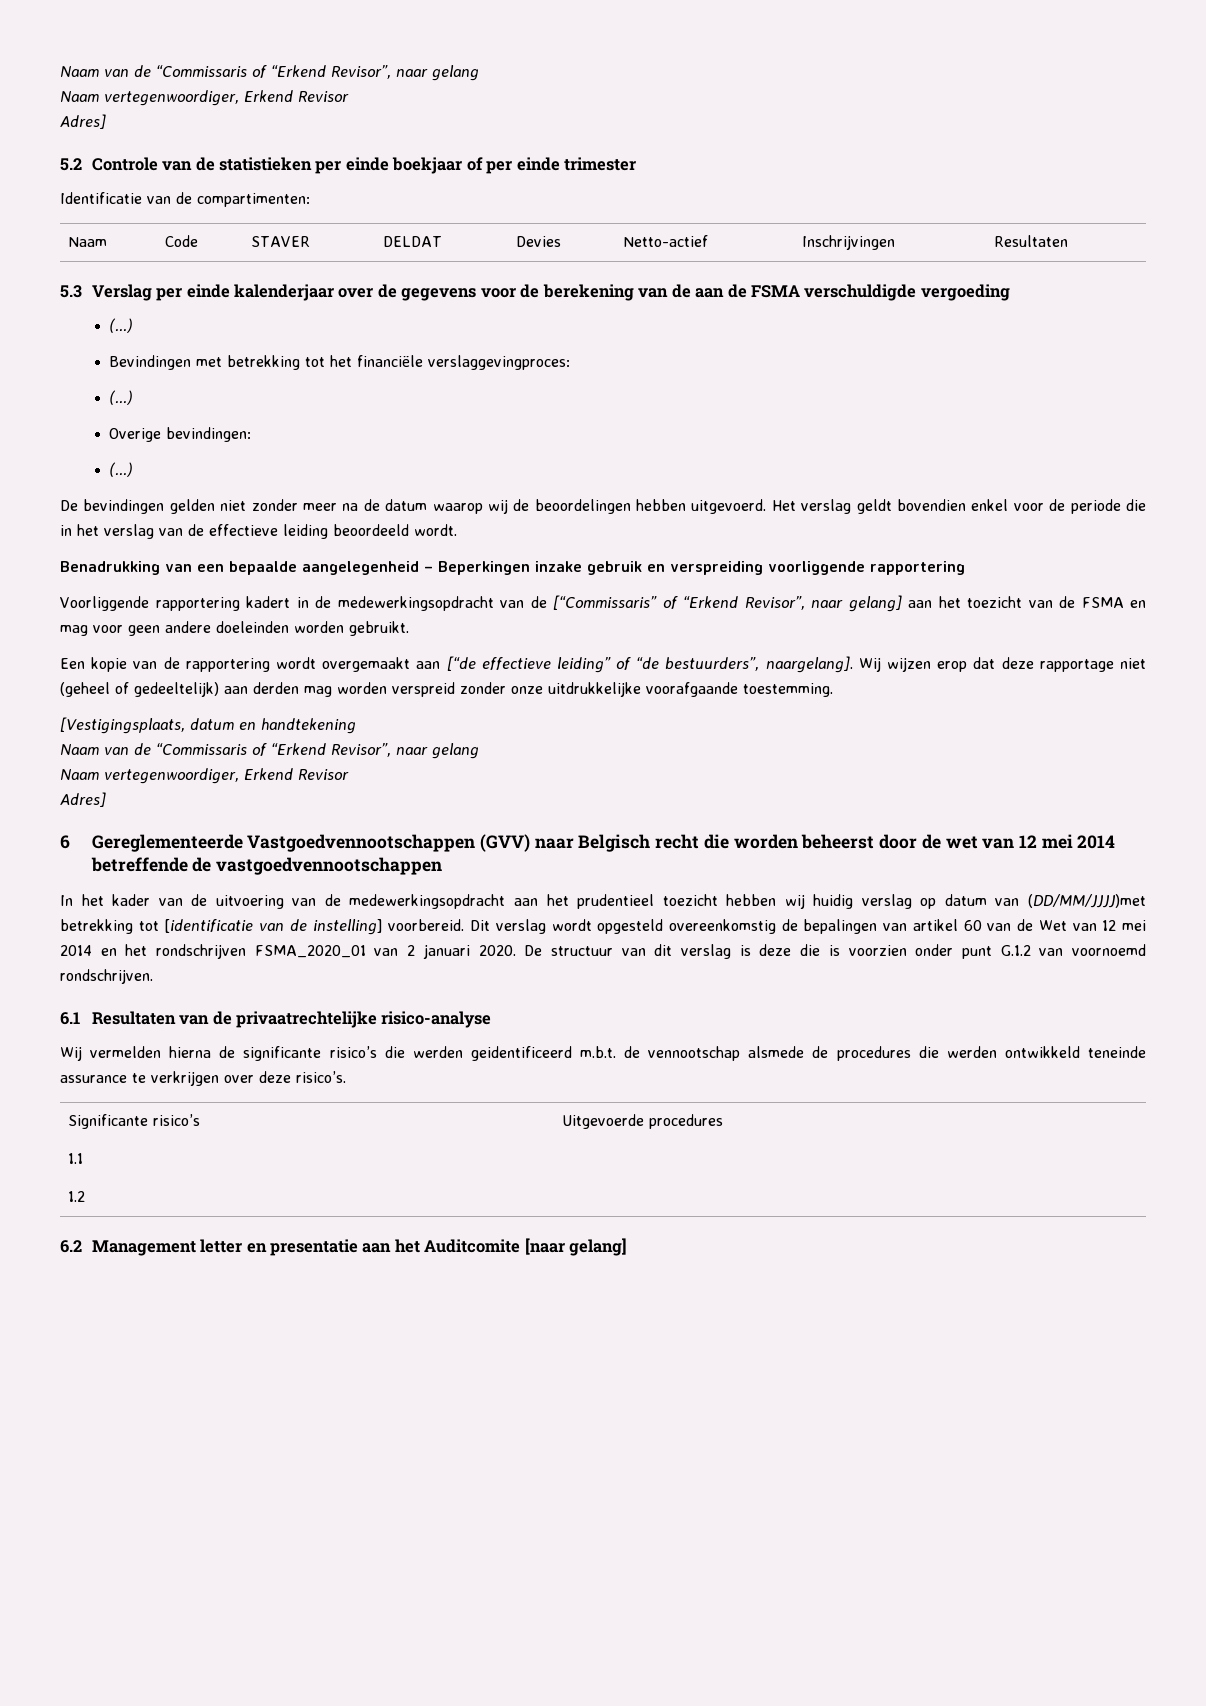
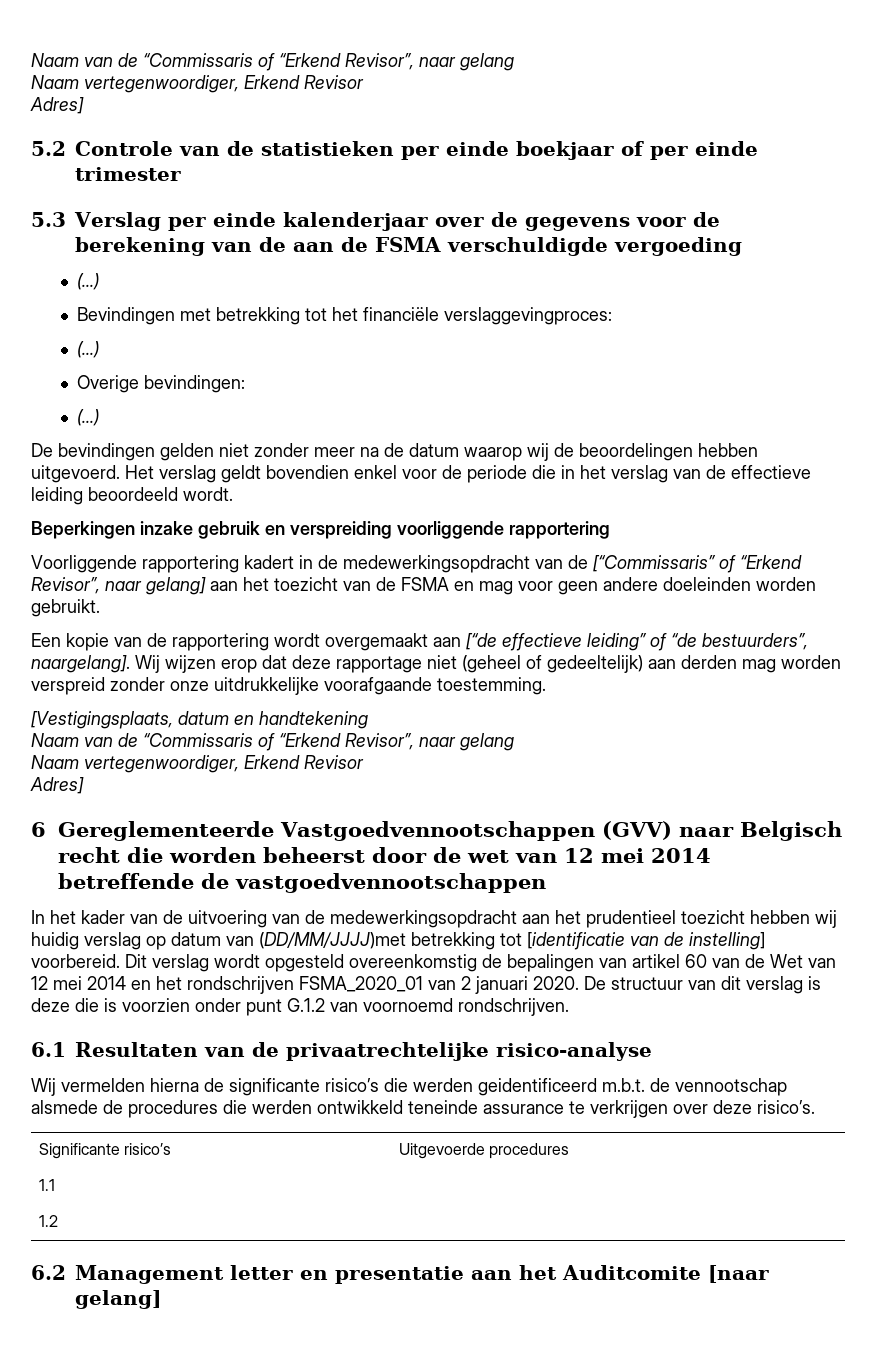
[60,192,310,207] [67,237,107,247] [164,235,198,247] [250,236,310,247] [382,236,442,247] [515,236,561,247] [622,235,708,247] [801,235,895,250] [993,235,1068,247] // Identificatie van de compartimenten: // Naam | Code | STAVER | DELDAT | Devies | Netto-actief | Inschrijvingen | Resultaten -> (181, 174) none
[60,561,433,575] Benadrukking van een bepaalde aangelegenheid – -> (233, 494) none

